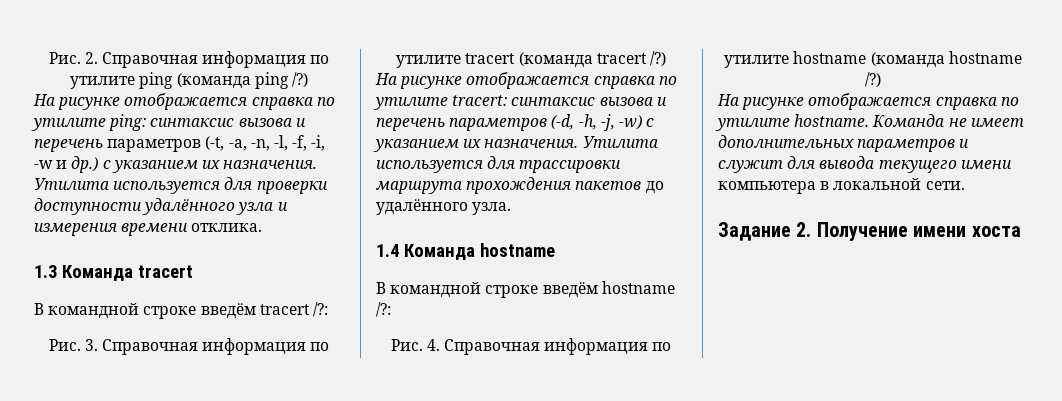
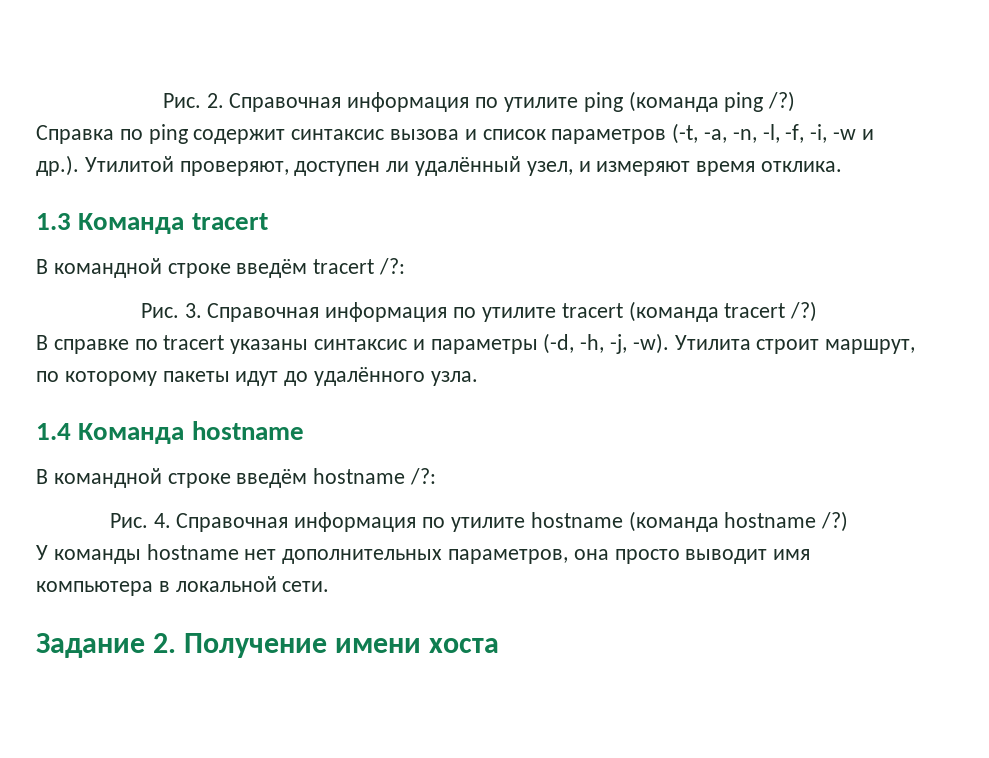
[33,93,335,110] [31,114,306,131] [34,139,103,152] На рисунке отображается справка по утилите ping: синтаксис вызова и перечень -> [36,124,546,144] Справка по ping содержит синтаксис вызова и список
[71,156,318,173] [34,177,328,194] [34,198,288,215] [34,223,189,236] др.) с указанием их назначения. Утилита используется для проверки доступности удалённого узла и измерения времени -> [36,155,756,176] др.). Утилитой проверяют, доступен ли удалённый узел, и измеряют время
[375,72,677,89] [373,95,667,110] [376,114,655,131] [373,136,658,152] [376,156,622,173] [376,177,642,194] На рисунке отображается справка по утилите tracert: синтаксис вызова и перечень параметров (-d, -h, -j, -w) с указанием их назначения. Утилита используется для трассировки маршрута прохождения пакетов -> [36,333,916,354] [36,371,279,386] В справке по tracert указаны синтаксис и параметры (-d, -h, -j, -w). Утилита строит маршрут, по которому пакеты идут
[717,93,1019,110] [715,114,1024,131] [718,135,970,152] [718,156,1012,173] На рисунке отображается справка по утилите hostname. Команда не имеет дополнительных параметров и служит для вывода текущего имени -> [36,544,811,564] У команды hostname нет дополнительных параметров, она просто выводит имя

